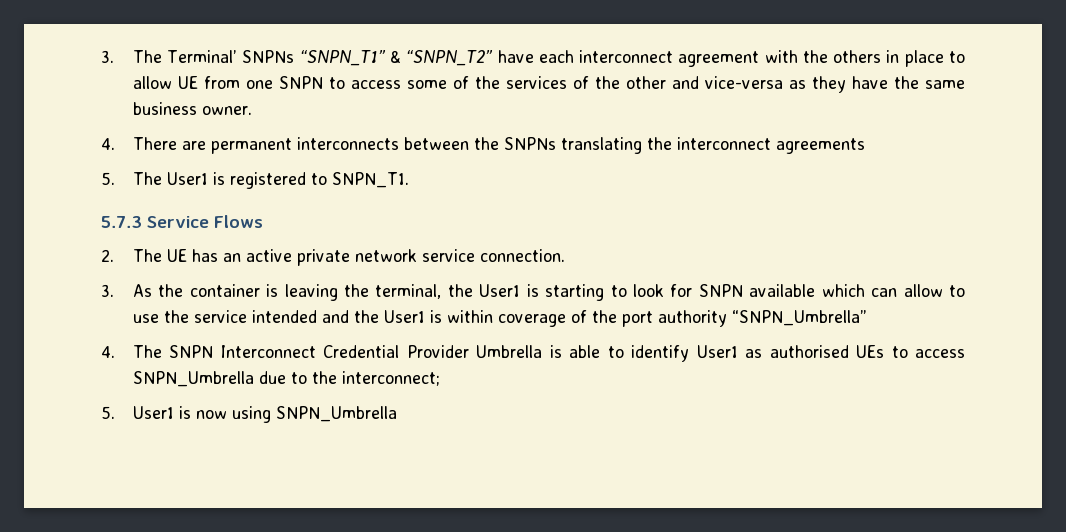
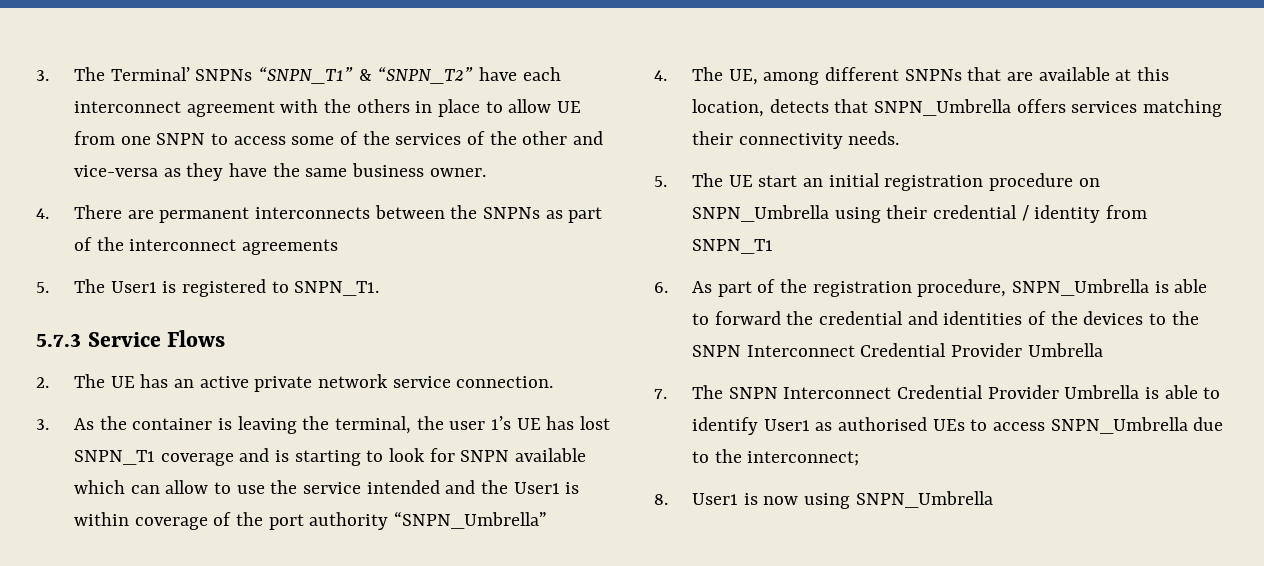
[560,137,642,154] translating -> [545,207,603,223] [73,237,92,251] as part of
[479,284,521,297] User1 -> [449,416,610,430] [73,448,270,466] user 1’s UE has lost SNPN_T1 coverage and
(162, 351) none -> [728,67,1169,85] [691,99,1222,117] [691,131,900,149] [654,173,1100,191] [691,205,1147,223] [691,239,773,254] [654,279,1208,297] [691,311,1199,325] [691,343,1103,357] [654,385,723,399] UE, among different SNPNs that are available at this location, detects that SNPN_Umbrella offers services matching their connectivity needs. // 5. The UE start an initial registration procedure on SNPN_Umbrella using their credential / identity from SNPN_T1 // 6. As part of the registration procedure, SNPN_Umbrella is able to forward the credential and identities of the devices to the SNPN Interconnect Credential Provider Umbrella // 7. The
[101,406,115,419] 5. -> [654,494,668,505] 8.

